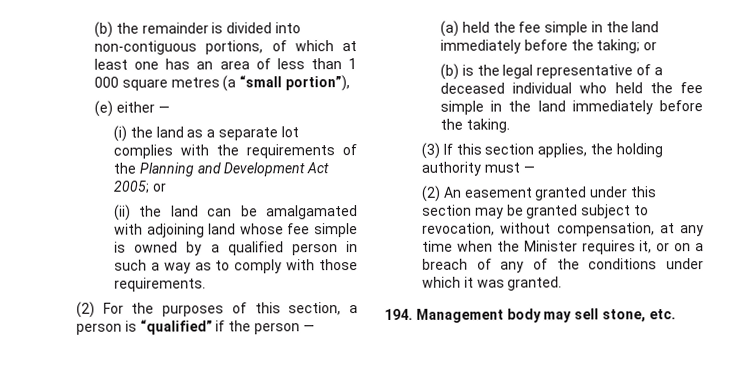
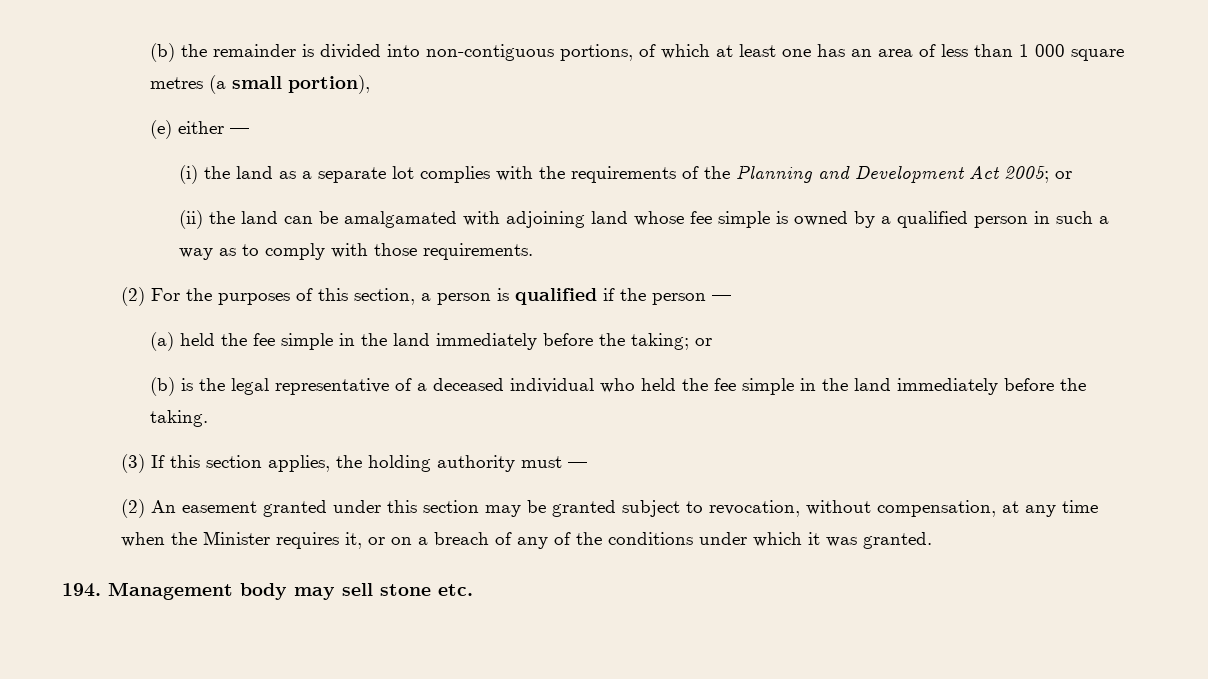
[239,75,350,92] “small portion”), -> [232,75,371,94] small portion),
[139,319,213,335] “qualified” -> [514,288,597,305] qualified
[601,309,646,323] stone, -> [380,584,431,596] stone

